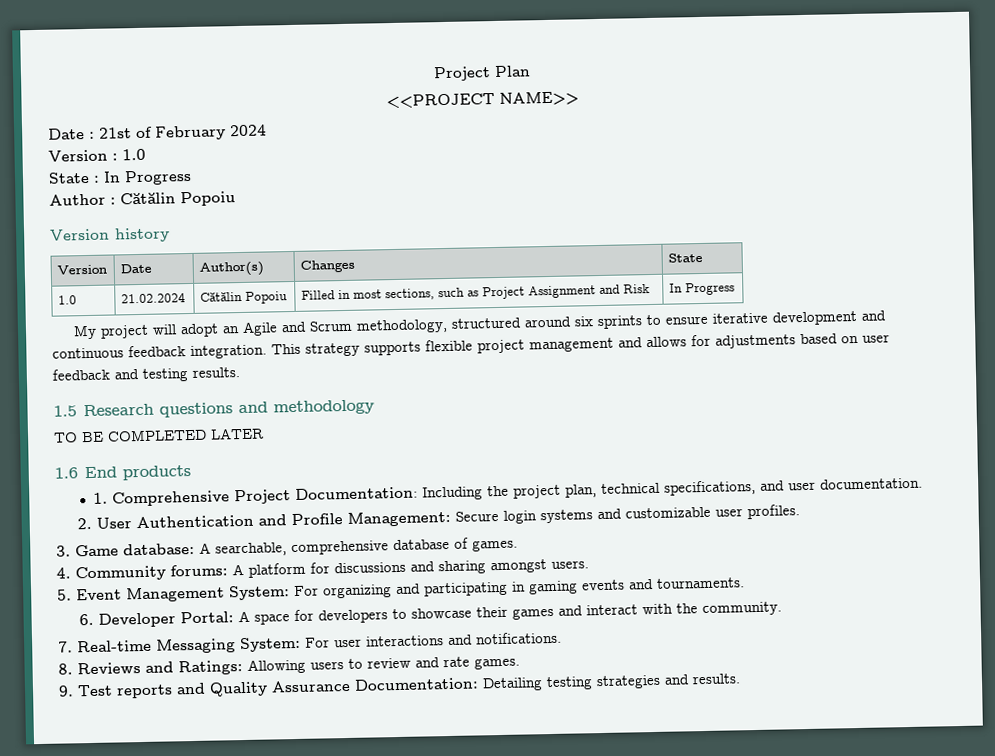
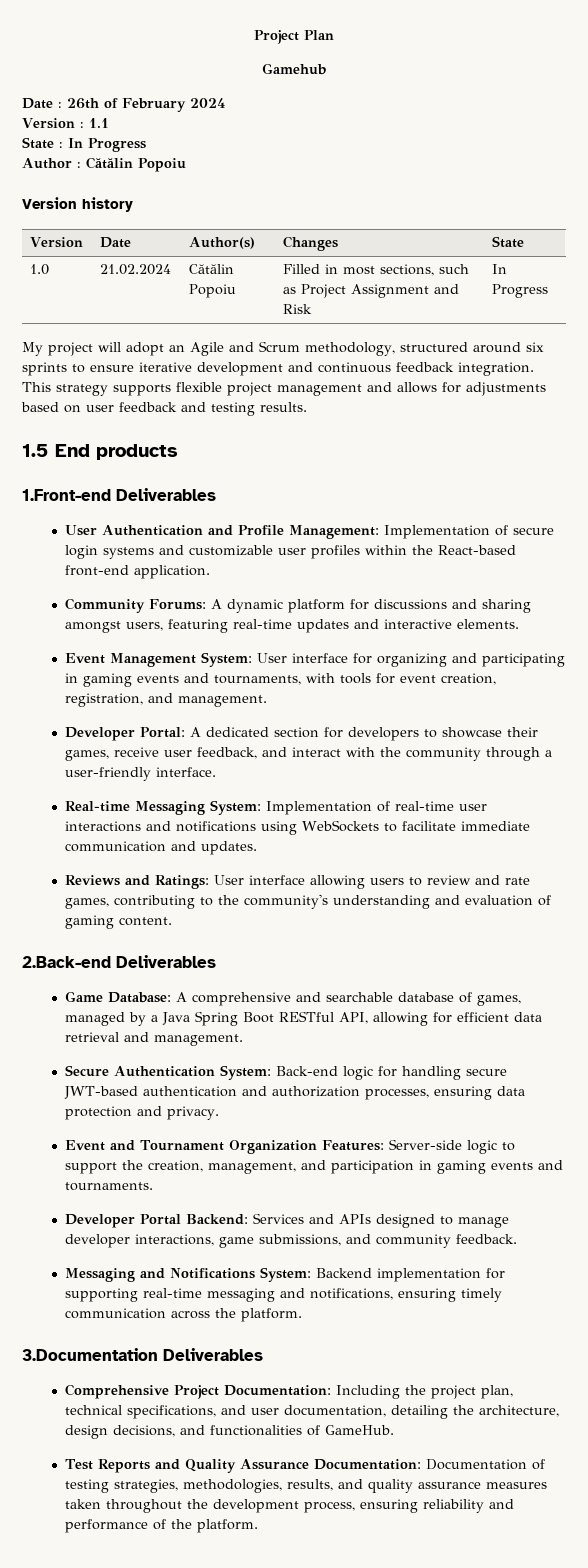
[385,91,579,109] <<PROJECT NAME>> -> [262,63,326,75] Gamehub
[99,127,132,139] 21st -> [67,98,99,109] 26th
[122,148,146,161] 1.0 -> [88,118,109,128] 1.1
[83,399,376,418] [53,427,264,443] [54,464,192,481] [92,492,108,504] Research questions and methodology // TO BE COMPLETED LATER // 1.6 End products // 1. -> [55,444,179,460] [22,488,216,501] [65,525,555,539] [65,545,517,559] [65,565,211,579] [65,598,532,613] [65,619,520,633] [65,652,566,667] [65,673,497,687] [65,693,268,707] [65,727,539,741] [65,747,553,761] [65,767,217,781] [65,800,488,815] [65,820,531,835] [65,841,258,855] [65,875,531,889] [65,894,552,909] [65,915,173,929] [22,955,216,968] [65,991,522,1006] [65,1011,543,1026] [65,1032,244,1046] [65,1065,508,1080] [64,1086,526,1100] [65,1106,220,1120] [65,1139,516,1154] [65,1160,564,1174] [65,1182,154,1191] [65,1213,510,1228] [65,1234,518,1248] [65,1267,506,1282] [65,1288,503,1302] [65,1308,303,1322] [22,1348,263,1361] End products // 1.Front-end Deliverables // User Authentication and Profile Management: Implementation of secure login systems and customizable user profiles within the React-based front-end application. // Community Forums: A dynamic platform for discussions and sharing amongst users, featuring real-time updates and interactive elements. // Event Management System: User interface for organizing and participating in gaming events and tournaments, with tools for event creation, registration, and management. // Developer Portal: A dedicated section for developers to showcase their games, receive user feedback, and interact with the community through a user-friendly interface. // Real-time Messaging System: Implementation of real-time user interactions and notifications using WebSockets to facilitate immediate communication and updates. // Reviews and Ratings: User interface allowing users to review and rate games, contributing to the community's understanding and evaluation of gaming content. // 2.Back-end Deliverables // Game Database: A comprehensive and searchable database of games, managed by a Java Spring Boot RESTful API, allowing for efficient data retrieval and management. // Secure Authentication System: Back-end logic for handling secure JWT-based authentication and authorization processes, ensuring data protection and privacy. // Event and Tournament Organization Features: Server-side logic to support the creation, management, and participation in gaming events and tournaments. // Developer Portal Backend: Services and APIs designed to manage developer interactions, game submissions, and community feedback. // Messaging and Notifications System: Backend implementation for supporting real-time messaging and notifications, ensuring timely communication across the platform. // 3.Documentation Deliverables //
[819,477,923,490] [76,504,800,530] [56,537,518,557] [56,559,589,582] [57,577,745,603] [78,601,782,628] [58,631,562,654] [58,656,520,676] [58,673,741,699] documentation. // 2. User Authentication and Profile Management: Secure login systems and customizable user profiles. // 3. Game database: A searchable, comprehensive database of games. // 4. Community forums: A platform for discussions and sharing amongst users. // 5. Event Management System: For organizing and participating in gaming events and tournaments. // 6. Developer Portal: A space for developers to showcase their games and interact with the community. // 7. Real-time Messaging System: For user interactions and notifications. // 8. Reviews and Ratings: Allowing users to review and rate games. // 9. Test reports and Quality Assurance Documentation: Detailing testing strategies and results. -> [284,1405,560,1419] [65,1425,395,1439] [65,1459,546,1473] [65,1479,548,1493] [65,1499,515,1513] [65,1519,259,1533] documentation, detailing the architecture, design decisions, and functionalities of GameHub. // Test Reports and Quality Assurance Documentation: Documentation of testing strategies, methodologies, results, and quality assurance measures taken throughout the development process, ensuring reliability and performance of the platform.

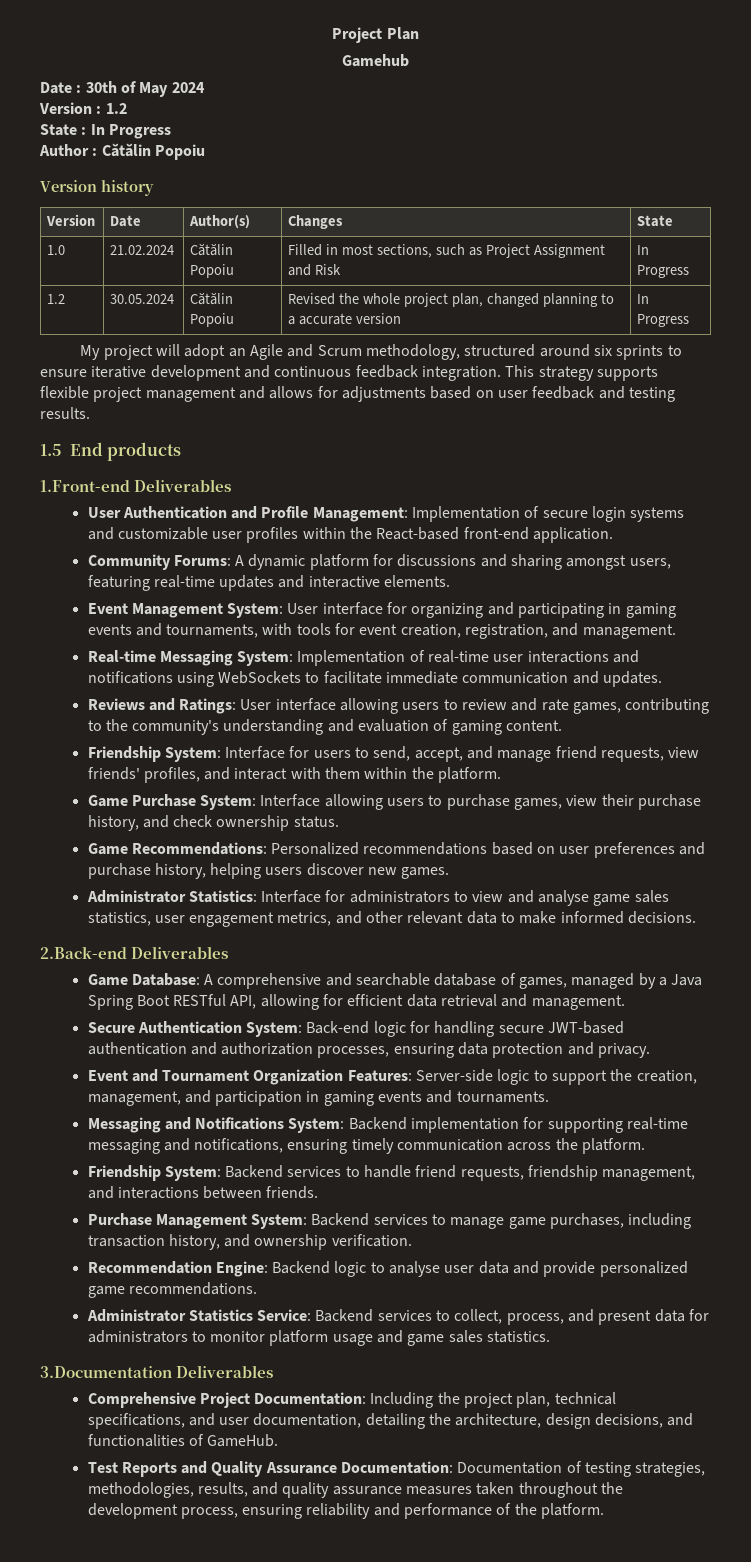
[67,98,186,112] 26th of February -> [85,81,169,97] 30th of May
[88,118,109,128] 1.1 -> [105,103,127,114] 1.2
(549, 291) none -> [47,294,66,304] [110,294,175,304] [190,292,234,305] [190,313,235,327] [288,293,614,307] [288,313,402,325] [637,294,650,304] [637,314,690,327] // 1.2 | 30.05.2024 | Cătălin Popoiu | Revised the whole project plan, changed planning to a accurate version | In Progress
[65,727,539,741] [65,747,553,761] [65,767,217,781] // Developer Portal: A dedicated section for developers to showcase their games, receive user feedback, and interact with the community through a user-friendly interface. -> (676, 631) none
(173, 921) none -> [87,746,700,762] [87,767,502,783] [87,794,702,810] [87,815,339,831] [87,842,706,858] [87,863,450,879] [86,890,669,906] [87,911,697,927] // Friendship System: Interface for users to send, accept, and manage friend requests, view friends' profiles, and interact with them within the platform. // Game Purchase System: Interface allowing users to purchase games, view their purchase history, and check ownership status. // Game Recommendations: Personalized recommendations based on user preferences and purchase history, helping users discover new games. // Administrator Statistics: Interface for administrators to view and analyse game sales statistics, user engagement metrics, and other relevant data to make informed decisions.
[65,1213,510,1228] [65,1234,518,1248] // Developer Portal Backend: Services and APIs designed to manage developer interactions, game submissions, and community feedback. -> (549, 1097) none
(303, 1315) none -> [87,1165,696,1181] [87,1186,319,1199] [87,1213,692,1229] [87,1234,412,1250] [87,1261,688,1277] [87,1282,257,1298] [86,1309,710,1325] [87,1330,551,1346] // Friendship System: Backend services to handle friend requests, friendship management, and interactions between friends. // Purchase Management System: Backend services to manage game purchases, including transaction history, and ownership verification. // Recommendation Engine: Backend logic to analyse user data and provide personalized game recommendations. // Administrator Statistics Service: Backend services to collect, process, and present data for administrators to monitor platform usage and game sales statistics.

